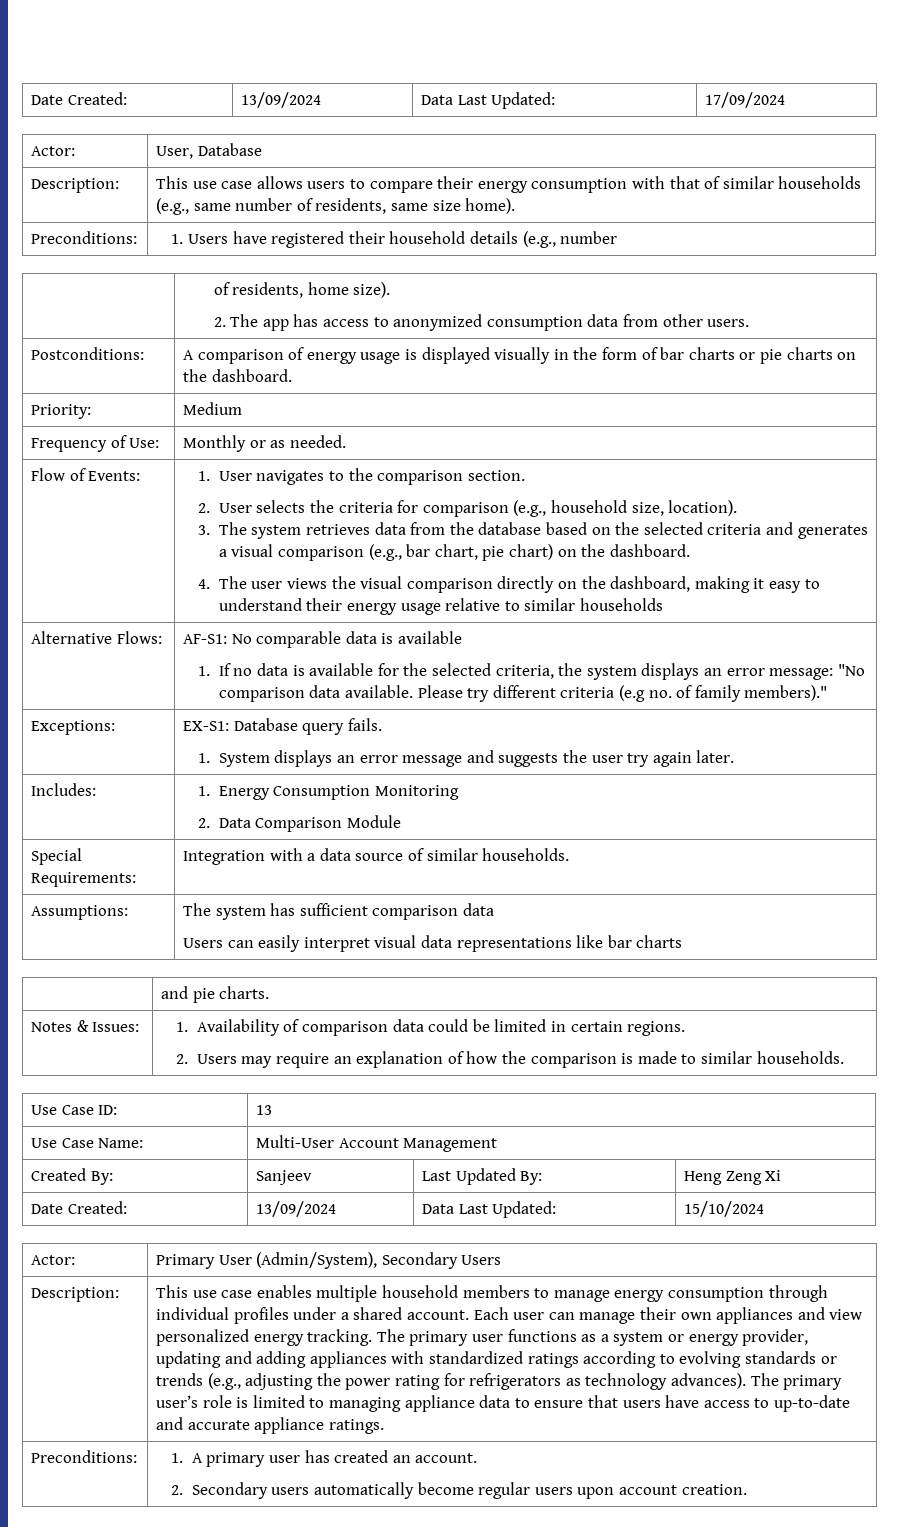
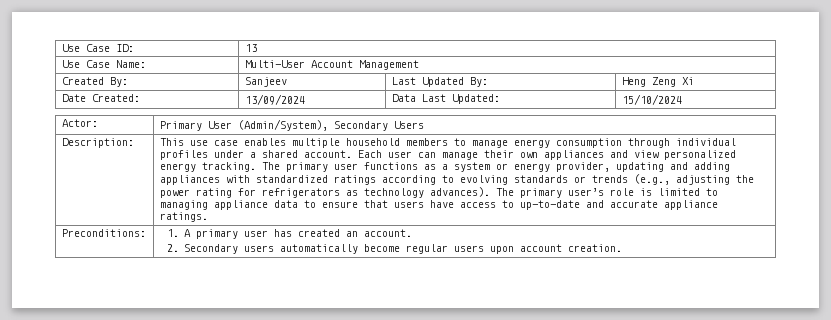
[31,92,127,105] [241,92,322,108] [421,92,556,109] [705,92,786,108] [31,146,76,156] [156,143,262,159] [31,178,120,193] [156,176,862,193] [156,198,516,215] [31,231,138,244] [171,231,618,248] [213,282,391,298] [213,314,750,331] [31,347,145,360] [183,347,857,364] [183,369,292,382] [31,404,92,419] [183,402,243,415] [31,435,160,452] [183,435,346,452] [31,468,141,481] [198,468,525,485] [198,500,738,517] [198,522,868,539] [218,544,690,561] [198,576,820,593] [218,598,664,615] [31,631,162,644] [183,631,463,648] [198,663,865,680] [218,685,828,702] [31,720,116,735] [183,718,382,735] [198,750,735,767] [31,783,97,796] [198,785,460,800] [198,815,402,832] [31,848,83,865] [31,872,137,887] [183,848,570,865] [31,905,129,920] [183,903,495,920] [183,935,683,952] [161,986,270,1003] [31,1020,140,1032] [176,1019,686,1036] [176,1051,844,1068] Date Created: | 13/09/2024 | Data Last Updated: | 17/09/2024 // Actor: | User, Database // Description: | This use case allows users to compare their energy consumption with that of similar households (e.g., same number of residents, same size home). // Preconditions: | 1. Users have registered their household details (e.g., number // | of residents, home size). // 2. The app has access to anonymized consumption data from other users. // Postconditions: | A comparison of energy usage is displayed visually in the form of bar charts or pie charts on the dashboard. // Priority: | Medium // Frequency of Use: | Monthly or as needed. // Flow of Events: | 1. User navigates to the comparison section. // 2. User selects the criteria for comparison (e.g., household size, location). // 3. The system retrieves data from the database based on the selected criteria and generates a visual comparison (e.g., bar chart, pie chart) on the dashboard. // 4. The user views the visual comparison directly on the dashboard, making it easy to understand their energy usage relative to similar households // Alternative Flows: | AF-S1: No comparable data is available // 1. If no data is available for the selected criteria, the system displays an error message: "No comparison data available. Please try different criteria (e.g no. of family members)." // Exceptions: | EX-S1: Database query fails. // 1. System displays an error message and suggests the user try again later. // Includes: | 1. Energy Consumption Monitoring // 2. Data Comparison Module // Special Requirements: | Integration with a data source of similar households. // Assumptions: | The system has sufficient comparison data // Users can easily interpret visual data representations like bar charts // | and pie charts. // Notes & Issues: | 1. Availability of comparison data could be limited in certain regions. // 2. Users may require an explanation of how the comparison is made to similar households. // -> (61, 48) none

